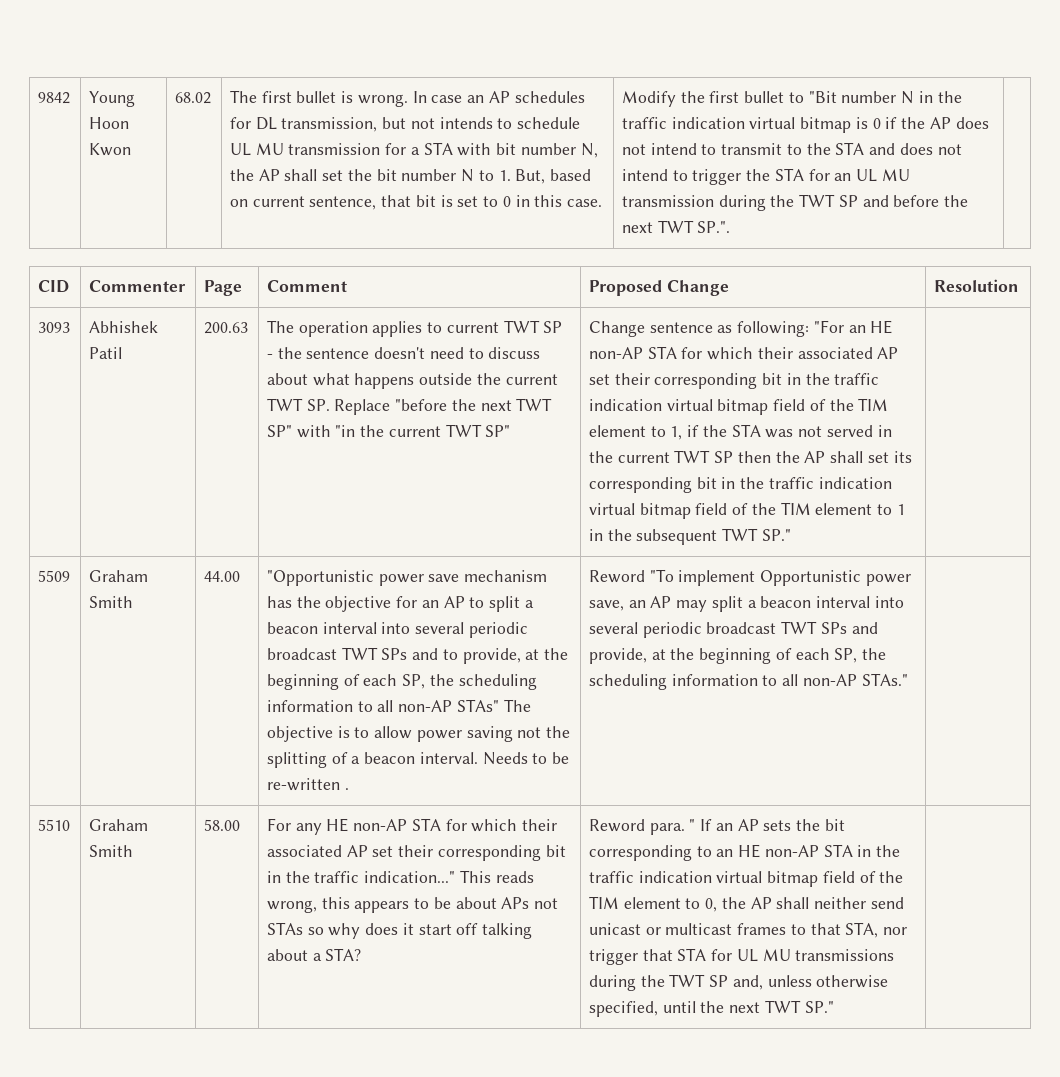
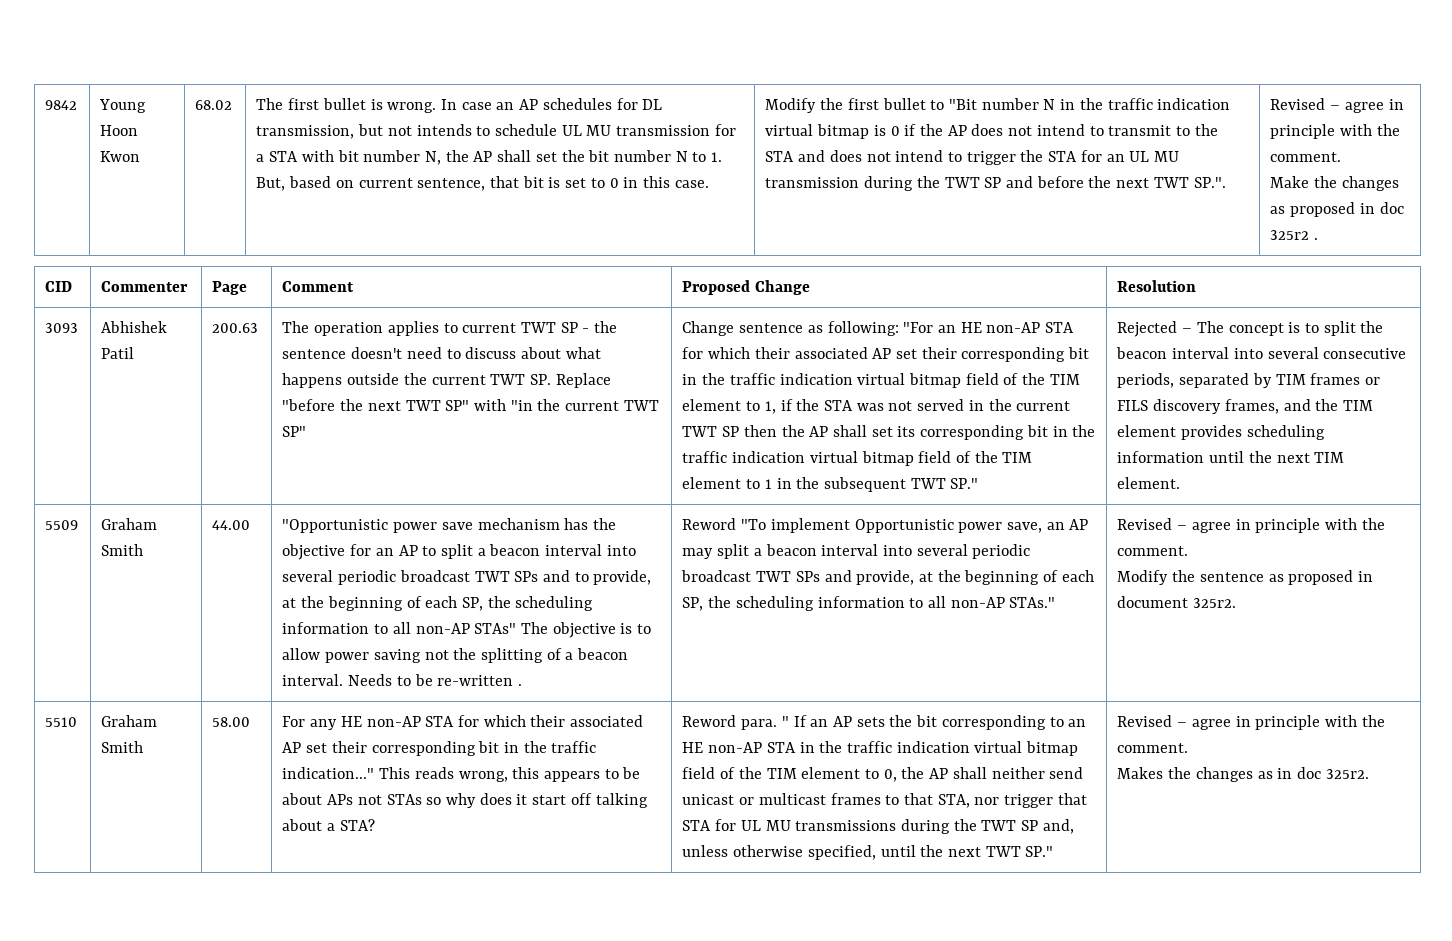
(731, 227) none -> [1270,98,1404,113] [1270,124,1400,139] [1270,152,1342,162] [1270,176,1399,191] [1270,202,1404,217] [1270,230,1319,240] Revised – agree in principle with the comment. // Make the changes as proposed in doc 325r2 .
(791, 535) none -> [1117,321,1384,337] [1116,347,1407,359] [1117,373,1380,388] [1117,399,1373,414] [1117,425,1325,440] [1117,451,1345,463] [1117,477,1181,489] Rejected – The concept is to split the beacon interval into several consecutive periods, separated by TIM frames or FILS discovery frames, and the TIM element provides scheduling information until the next TIM element.
(908, 679) none -> [1117,518,1385,533] [1117,546,1189,556] [1117,570,1373,585] [1117,596,1237,608] Revised – agree in principle with the comment. // Modify the sentence as proposed in document 325r2.
(834, 1007) none -> [1117,715,1385,730] [1117,743,1189,753] [1117,767,1369,782] Revised – agree in principle with the comment. // Makes the changes as in doc 325r2.

